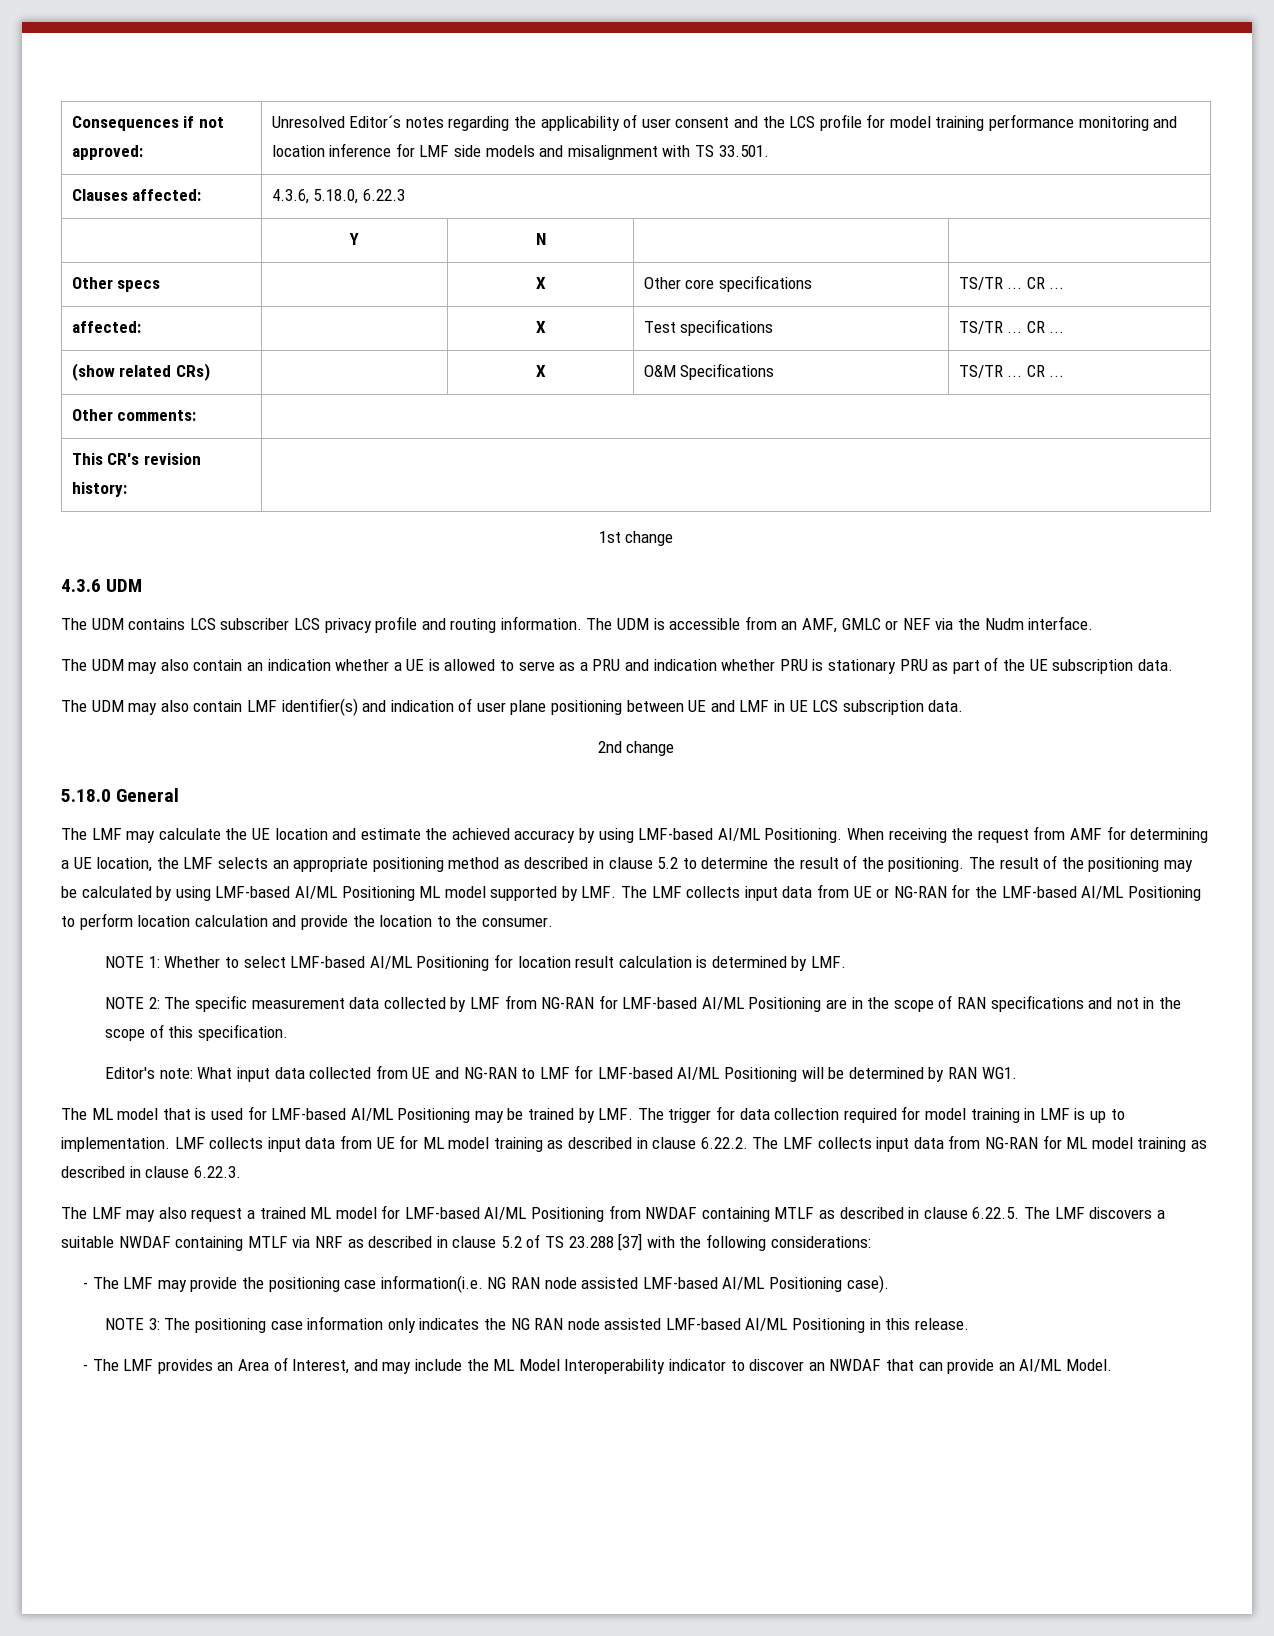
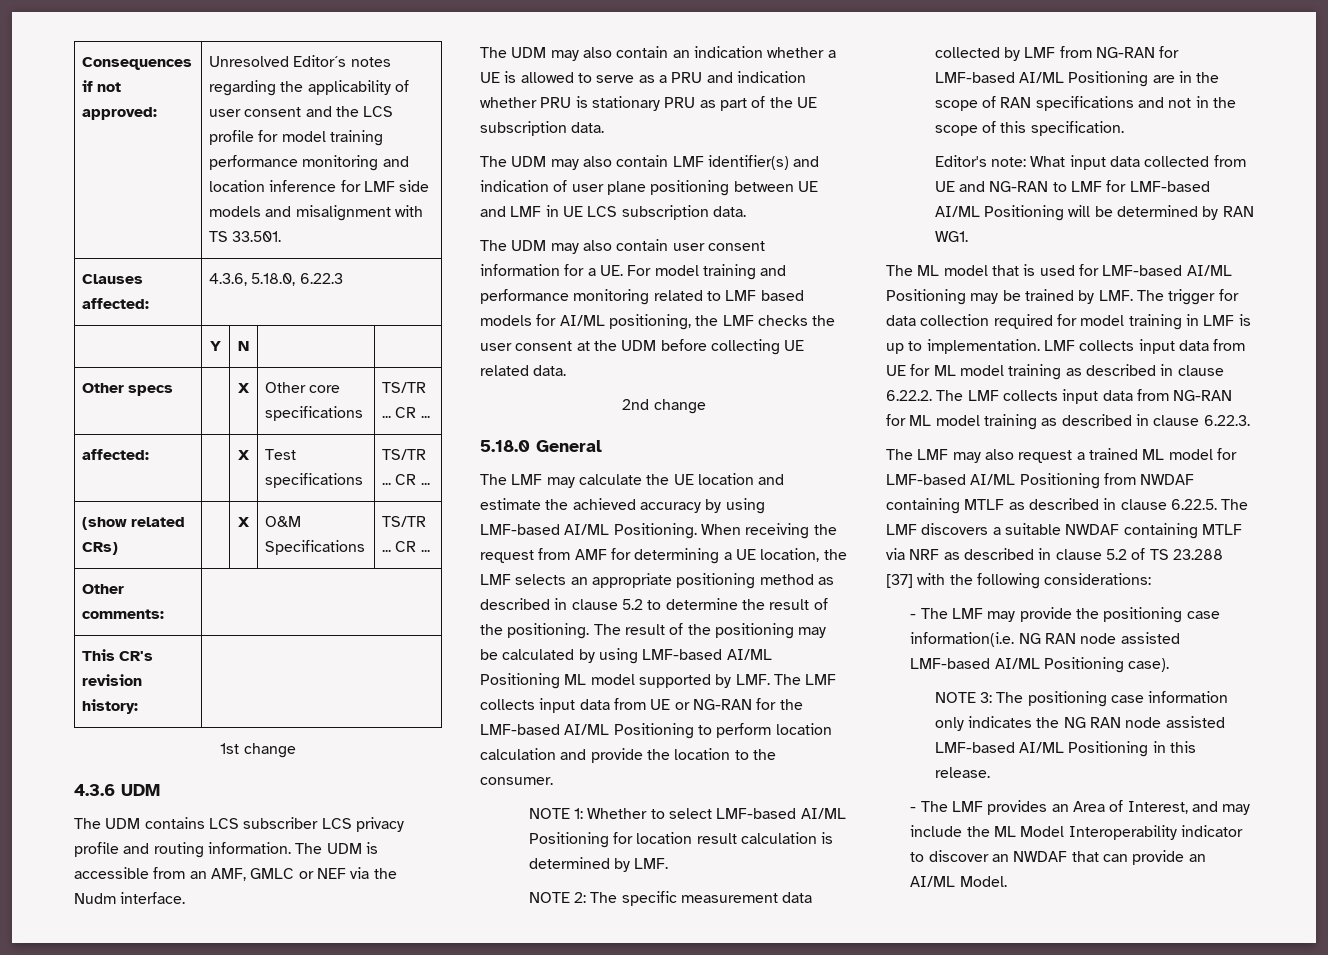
(964, 706) none -> [480,239,765,254] [480,264,787,280] [480,289,804,305] [480,314,836,330] [480,339,805,355] [480,365,567,376] // The UDM may also contain user consent information for a UE. For model training and performance monitoring related to LMF based models for AI/ML positioning, the LMF checks the user consent at the UDM before collecting UE related data.

